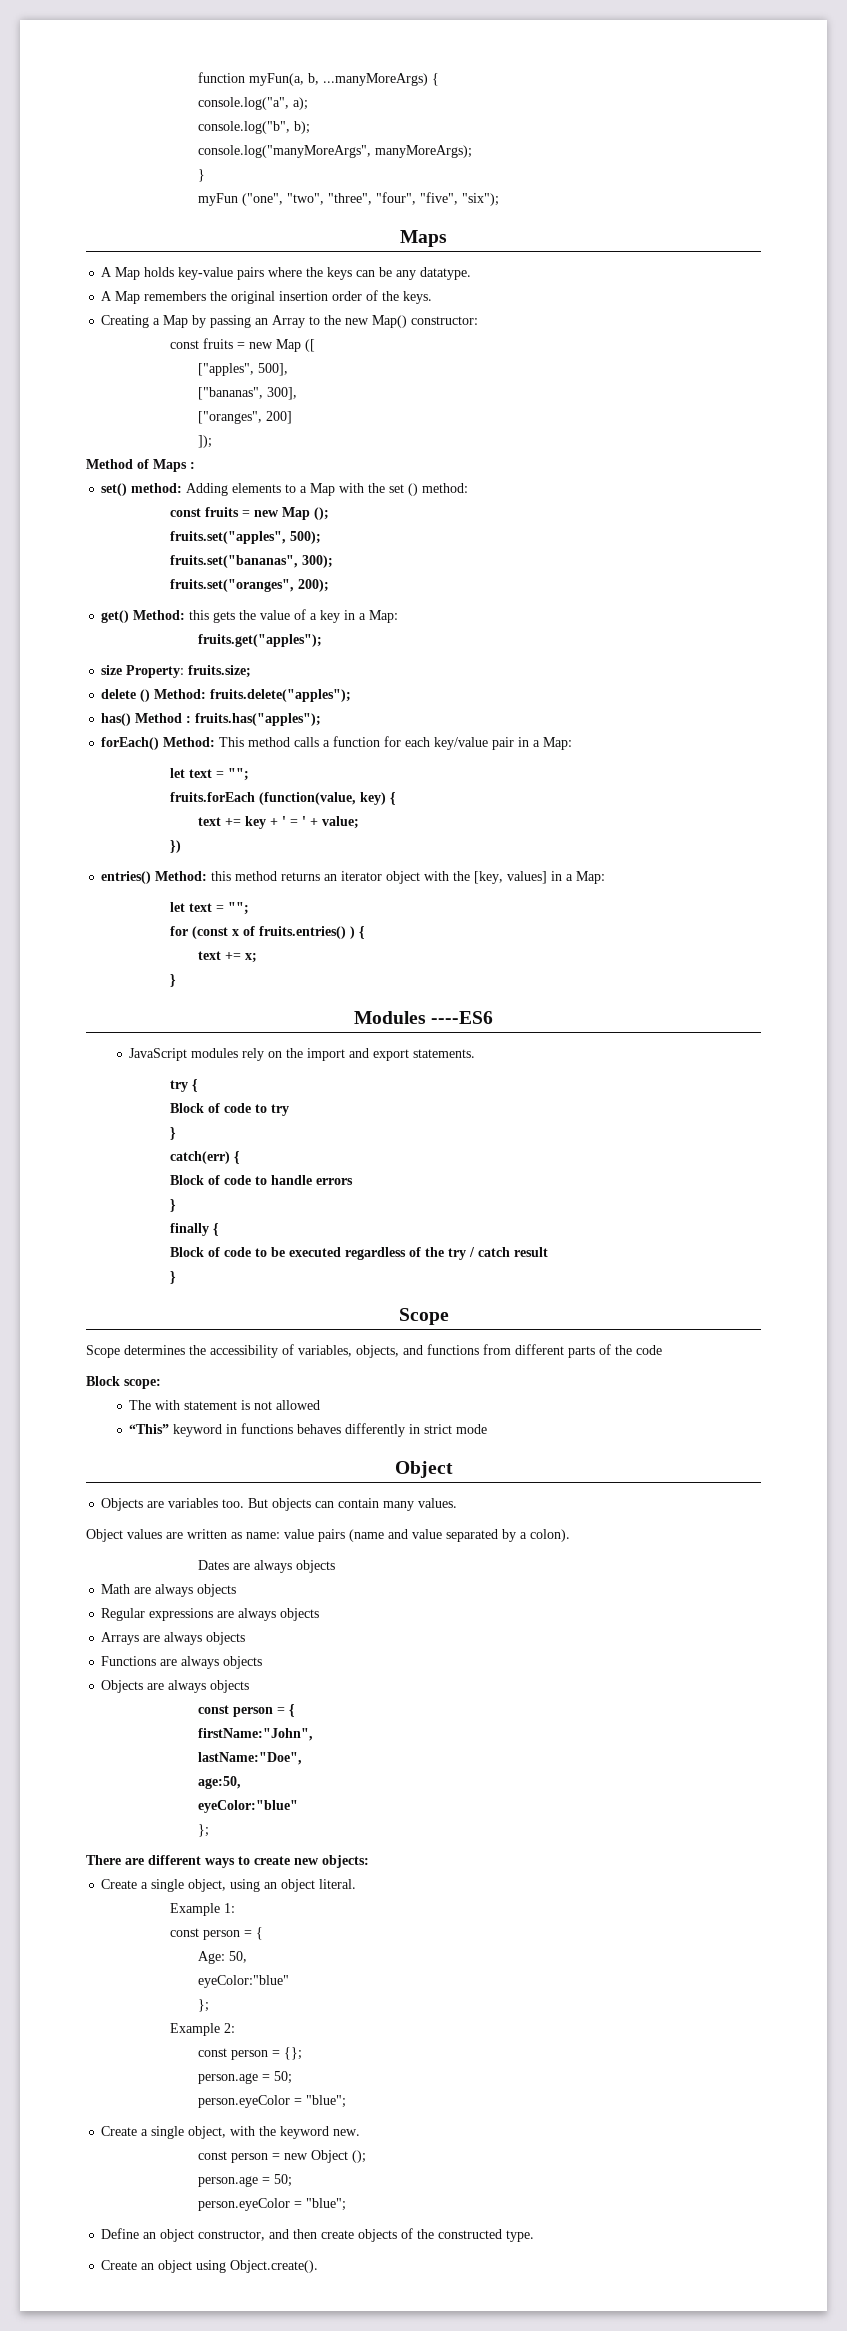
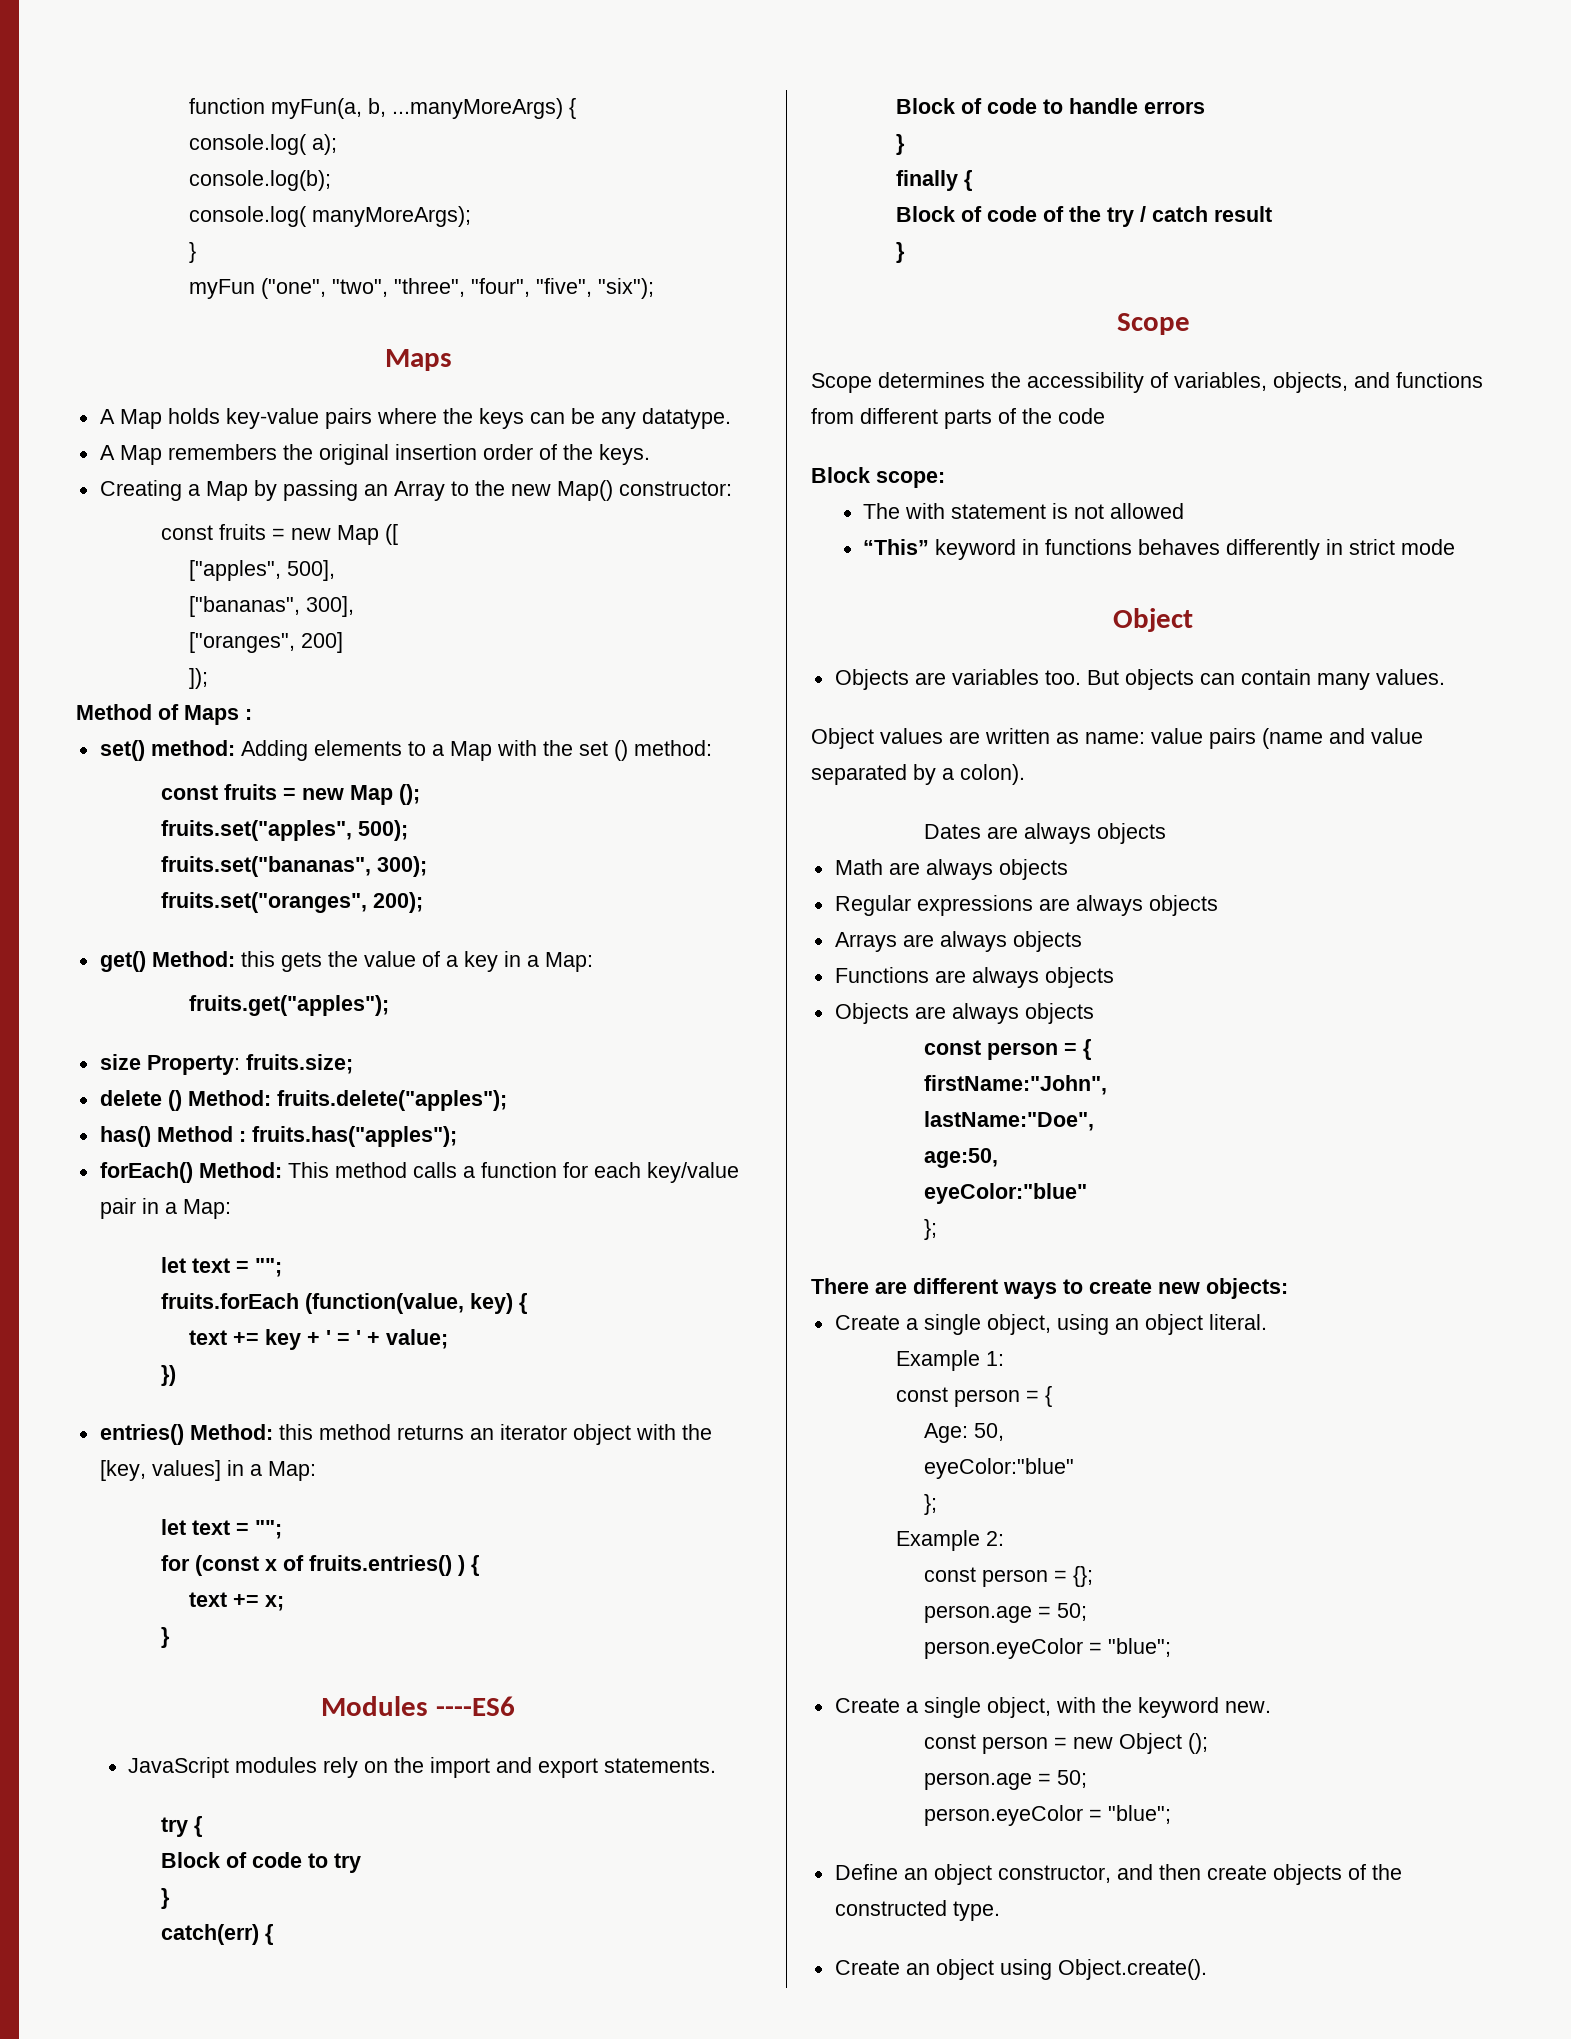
[197,97,289,110] console.log("a", -> [189,134,308,155] console.log(
[197,121,310,134] [197,145,371,158] console.log("b", b); // console.log("manyMoreArgs", -> [189,170,332,191] [189,206,308,227] console.log(b); // console.log(
[254,1247,406,1260] to be executed regardless -> (1037, 214) none

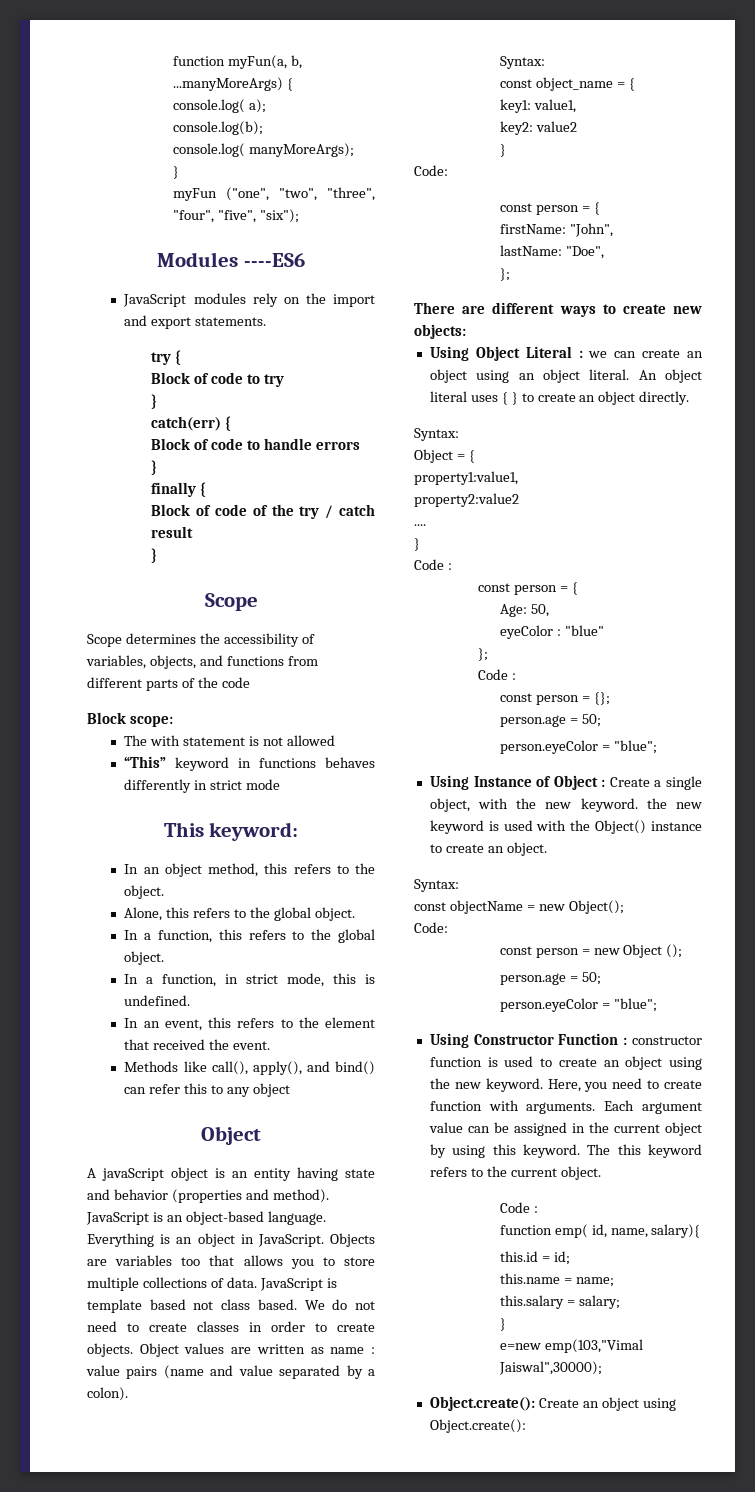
[384,349,452,371] [99,408,731,429] [99,444,650,465] [99,480,732,501] [160,524,398,545] [189,560,336,581] [189,596,355,617] [189,632,344,653] [189,668,209,689] [76,704,252,725] [99,740,712,761] [160,784,420,805] [160,820,408,841] [160,856,427,877] [160,892,423,913] [99,951,593,972] [189,995,390,1016] [99,1054,353,1075] [99,1090,507,1111] [99,1126,457,1147] [99,1162,739,1183] [99,1198,231,1219] [160,1257,282,1277] [160,1293,527,1314] [189,1329,449,1350] [160,1365,176,1386] [99,1424,712,1445] [99,1460,316,1481] [160,1519,282,1539] [160,1555,479,1576] [189,1592,285,1611] [160,1627,170,1648] // Maps // A Map holds key-value pairs where the keys can be any datatype. // A Map remembers the original insertion order of the keys. // Creating a Map by passing an Array to the new Map() constructor: // const fruits = new Map ([ // ["apples", 500], // ["bananas", 300], // ["oranges", 200] // ]); // Method of Maps : // set() method: Adding elements to a Map with the set () method: // const fruits = new Map (); // fruits.set("apples", 500); // fruits.set("bananas", 300); // fruits.set("oranges", 200); // get() Method: this gets the value of a key in a Map: // fruits.get("apples"); // size Property: fruits.size; // delete () Method: fruits.delete("apples"); // has() Method : fruits.has("apples"); // forEach() Method: This method calls a function for each key/value pair in a Map: // let text = ""; // fruits.forEach (function(value, key) { // text += key + ' = ' + value; // }) // entries() Method: this method returns an iterator object with the [key, values] in a Map: // let text = ""; // for (const x of fruits.entries() ) { // text += x; // } -> (299, 216) none
[1113,608,1193,632] [834,669,1445,690] Object // Objects are variables too. But objects can contain many values. // -> [163,822,299,841] [124,863,375,877] [124,885,165,899] [124,907,355,921] [124,929,375,943] [124,951,165,965] [124,973,375,987] [124,995,191,1006] [124,1017,375,1031] [124,1039,271,1050] [124,1061,375,1075] [124,1083,290,1097] [201,1126,261,1145] [87,1167,375,1181] [87,1189,329,1203] [86,1211,326,1225] [87,1233,375,1247] [87,1255,375,1269] [87,1277,337,1291] [87,1299,376,1313] [87,1321,375,1332] [87,1343,133,1357] This keyword: // In an object method, this refers to the object. // Alone, this refers to the global object. // In a function, this refers to the global object. // In a function, in strict mode, this is undefined. // In an event, this refers to the element that received the event. // Methods like call(), apply(), and bind() can refer this to any object // Object // A javaScript object is an entity having state and behavior (properties and method). JavaScript is an object-based language. Everything is an object in JavaScript. Objects are variables too that allows you to store multiple collections of data. JavaScript is template based not class based. We do not need to create classes in order to create objects.
[1085,732,1145,744] name: -> [330,1347,376,1354] name :
[924,823,1167,844] [834,859,1068,880] [834,895,1218,916] [834,931,1082,952] [834,967,1114,988] [834,1003,1094,1024] [924,1039,1092,1060] [924,1075,1108,1095] [924,1111,1095,1131] [924,1148,999,1168] [924,1183,1088,1204] Dates are always objects // Math are always objects // Regular expressions are always objects // Arrays are always objects // Functions are always objects // Objects are always objects // const person = { // firstName:"John", // lastName:"Doe", // age:50, // eyeColor:"blue" -> [499,56,545,69] [499,77,635,91] [499,99,576,113] [499,121,577,135] [499,144,506,157] [414,165,448,176] [499,202,600,215] [499,223,613,237] [499,245,604,259] Syntax: // const object_name = { // key1: value1, // key2: value2 // } // Code: // const person = { // firstName: "John", // lastName: "Doe",
[834,1314,1267,1335] [895,1350,1004,1371] Create a single object, using an object literal. // Example 1: -> [429,346,703,361] [429,369,702,383] [429,391,690,405] [414,428,459,441] [414,449,475,463] [414,471,518,485] [414,493,519,507] [414,524,426,526] [414,538,420,551] [414,559,452,570] Using Object Literal : we can create an object using an object literal. An object literal uses { } to create an object directly. // Syntax: // Object = { // property1:value1, // property2:value2 // .... // } // Code :
[924,1458,1075,1479] [924,1494,938,1515] [895,1530,1004,1551] eyeColor:"blue" // }; // Example 2: -> [499,625,604,639] [478,648,489,661] [478,669,517,680] eyeColor : "blue" // }; // Code :
(1172, 1647) none -> [429,775,606,790] Using Instance of Object :
[1137,1697,1271,1718] keyword new. -> [545,798,702,812] [429,820,702,834] [429,842,547,856] [414,879,459,892] [414,900,624,914] [414,922,448,933] new keyword. the new keyword is used with the Object() instance to create an object. // Syntax: // const objectName = new Object(); // Code:
[834,1864,1402,1885] [834,1900,1000,1921] Define an object constructor, and then create objects of the constructed type. // -> [429,1033,702,1048] [429,1056,702,1070] [429,1078,703,1092] [429,1100,702,1114] [428,1122,702,1136] [429,1144,702,1158] [429,1166,601,1180] [499,1202,538,1213] [499,1224,701,1238] [499,1251,570,1265] [499,1273,614,1287] [499,1295,620,1309] [499,1318,506,1331] [499,1339,643,1353] [498,1361,602,1375] [429,1396,535,1411] Using Constructor Function : constructor function is used to create an object using the new keyword. Here, you need to create function with arguments. Each argument value can be assigned in the current object by using this keyword. The this keyword refers to the current object. // Code : // function emp( id, name, salary){ // this.id = id; // this.name = name; // this.salary = salary; // } // e=new emp(103,"Vimal Jaiswal",30000); // Object.create():
[1057,1959,1207,1980] Object.create(). -> [429,1419,526,1433] Object.create():

